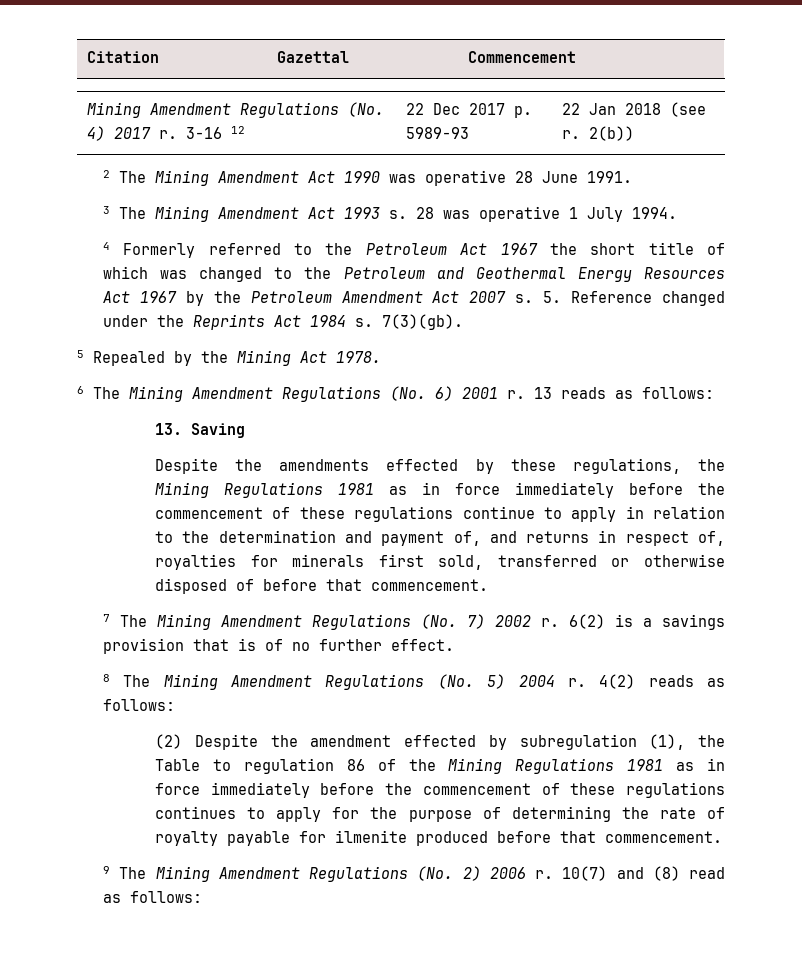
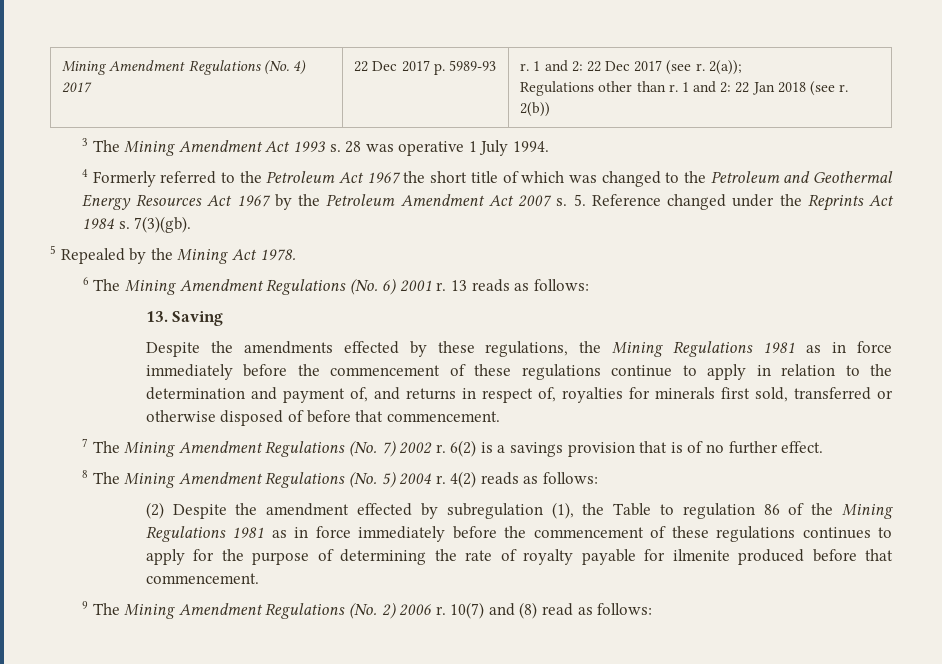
[86,51,159,63] [276,51,349,63] [467,51,576,63] Citation | Gazettal | Commencement // -> (62, 68) none
[158,126,245,139] r. 3-16 12 -> (93, 87) none
(469, 133) none -> [520,60,742,75] [520,81,732,96] r. 1 and 2: 22 Dec 2017 (see r. 2(a)); // Regulations other than r. 1 and 2:
[102,170,632,186] // 2 The Mining Amendment Act 1990 was operative 28 June 1991. -> (551, 109) none

